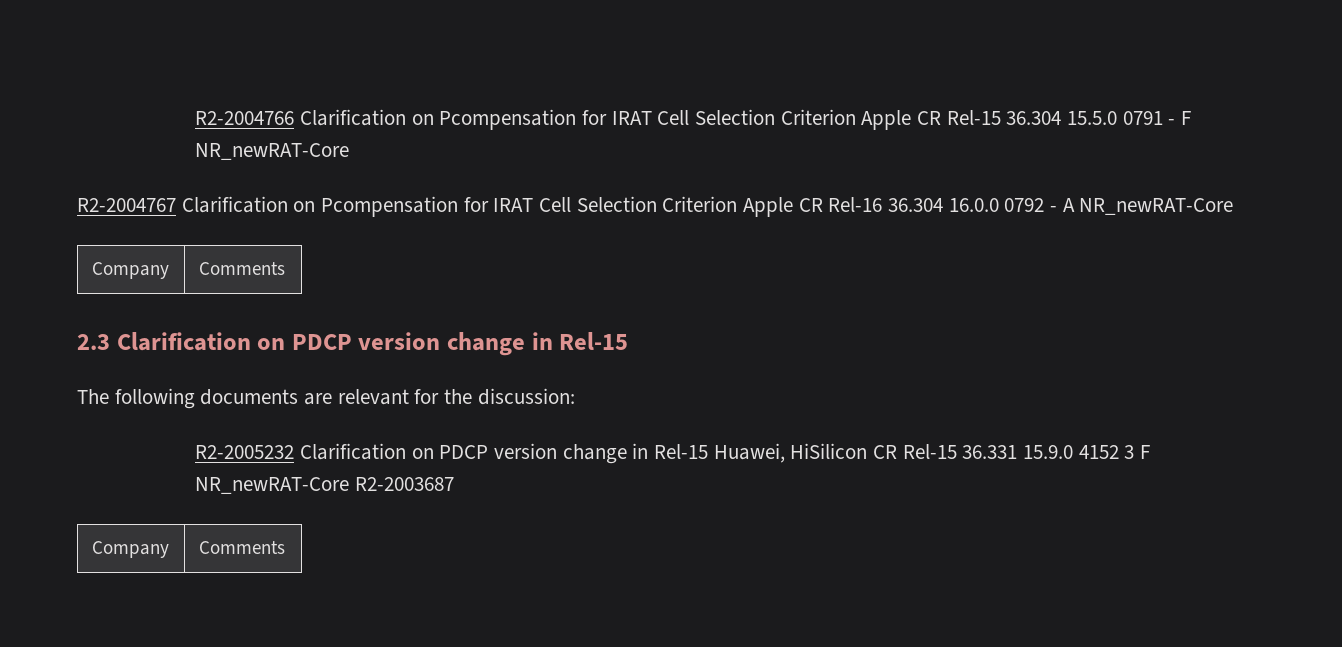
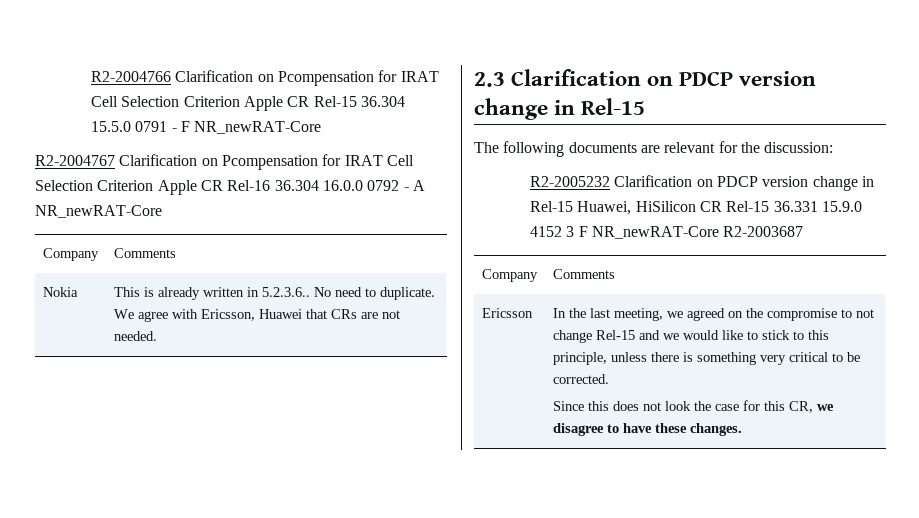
(285, 268) none -> [42,287,78,297] [113,287,435,300] [113,309,400,322] [113,331,157,341] // Nokia | This is already written in 5.2.3.6.. No need to duplicate. We agree with Ericsson, Huawei that CRs are not needed.
(285, 547) none -> [481,308,533,318] [552,308,874,321] [552,330,829,343] [552,352,860,365] [552,374,609,384] [552,400,834,413] [552,423,742,436] // Ericsson | In the last meeting, we agreed on the compromise to not change Rel-15 and we would like to stick to this principle, unless there is something very critical to be corrected. // Since this does not look the case for this CR, we disagree to have these changes.

